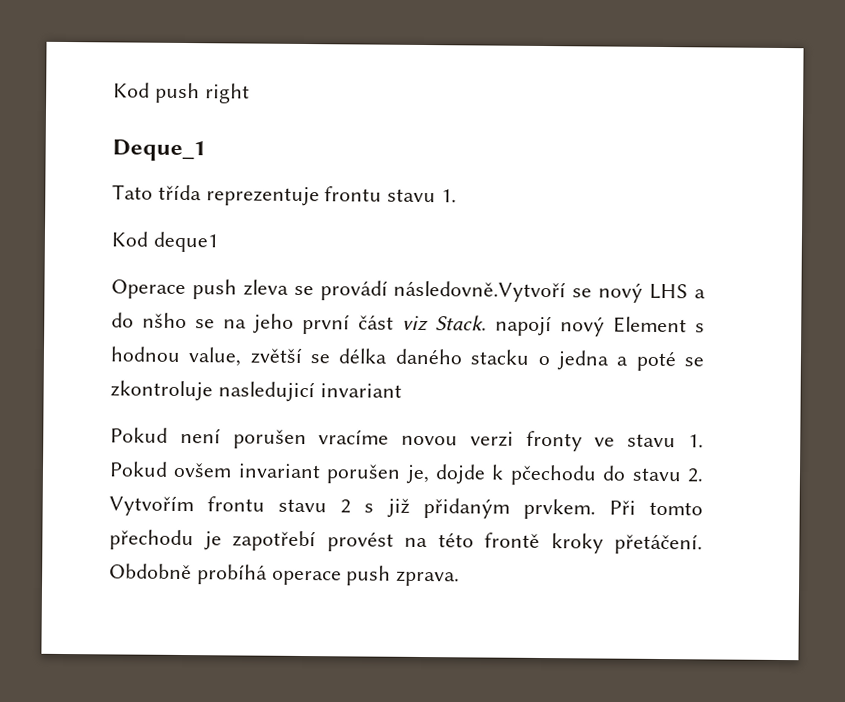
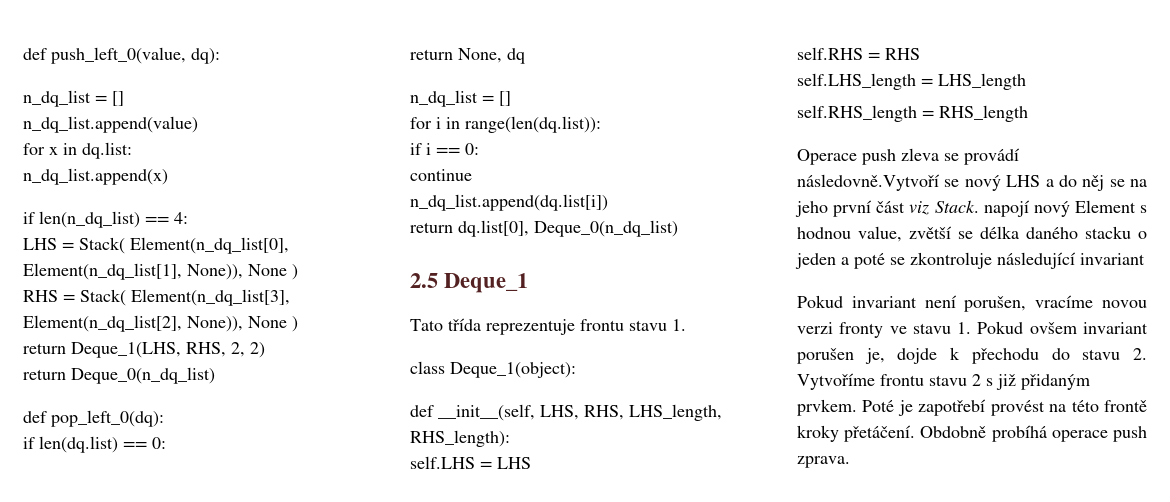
[113,82,250,104] Kod push right // -> [23,47,220,64] [23,90,124,107] [23,116,198,133] [23,142,132,159] [23,168,168,185] [23,211,188,228] [23,237,289,254] [23,263,298,280] [23,289,290,306] [23,315,298,332] [23,342,265,358] [23,367,215,384] [23,410,164,427] [23,436,166,453] [410,48,525,64] [410,90,511,107] [410,116,601,133] [410,143,479,155] [410,169,472,181] [410,194,608,211] [410,220,678,237] [410,273,438,288] def push_left_0(value, dq): // n_dq_list = [] // n_dq_list.append(value) // for x in dq.list: // n_dq_list.append(x) // if len(n_dq_list) == 4: // LHS = Stack( Element(n_dq_list[0], Element(n_dq_list[1], None)), None ) // RHS = Stack( Element(n_dq_list[3], Element(n_dq_list[2], None)), None ) // return Deque_1(LHS, RHS, 2, 2) // return Deque_0(n_dq_list) // def pop_left_0(dq): // if len(dq.list) == 0: // return None, dq // n_dq_list = [] // for i in range(len(dq.list)): // if i == 0: // continue // n_dq_list.append(dq.list[i]) // return dq.list[0], Deque_0(n_dq_list) // 2.5
[111,231,218,253] Kod deque1 -> [410,361,576,378] [410,404,722,421] [410,430,510,447] [410,456,531,469] [797,47,920,60] [797,73,1026,90] [797,105,1028,122] class Deque_1(object): // def __init__(self, LHS, RHS, LHS_length, RHS_length): // self.LHS = LHS // self.RHS = RHS // self.LHS_length = LHS_length // self.RHS_length = RHS_length
[142,312,187,329] nšho -> [1082,175,1105,191] něj
[556,350,610,371] jedna -> [795,253,836,269] jeden
[217,381,315,403] nasledujicí -> [997,252,1075,269] následující
[179,427,307,450] není porušen -> [851,295,1027,312] invariant není porušen,
[509,464,597,486] pčechodu -> [971,348,1039,364] přechodu
[109,495,194,517] Vytvořím -> [797,373,875,390] Vytvoříme
[608,500,703,516] [109,529,194,551] Při tomto přechodu -> [862,400,895,412] Poté

